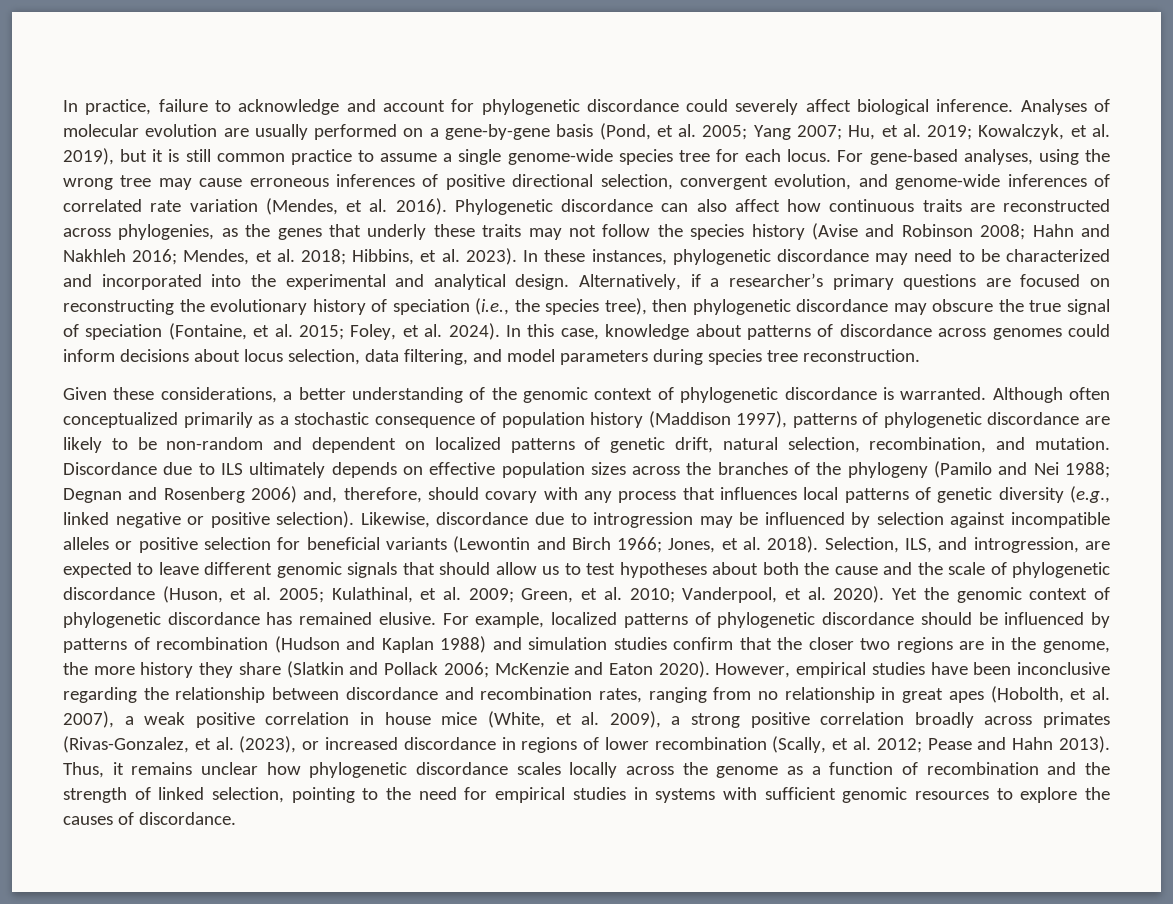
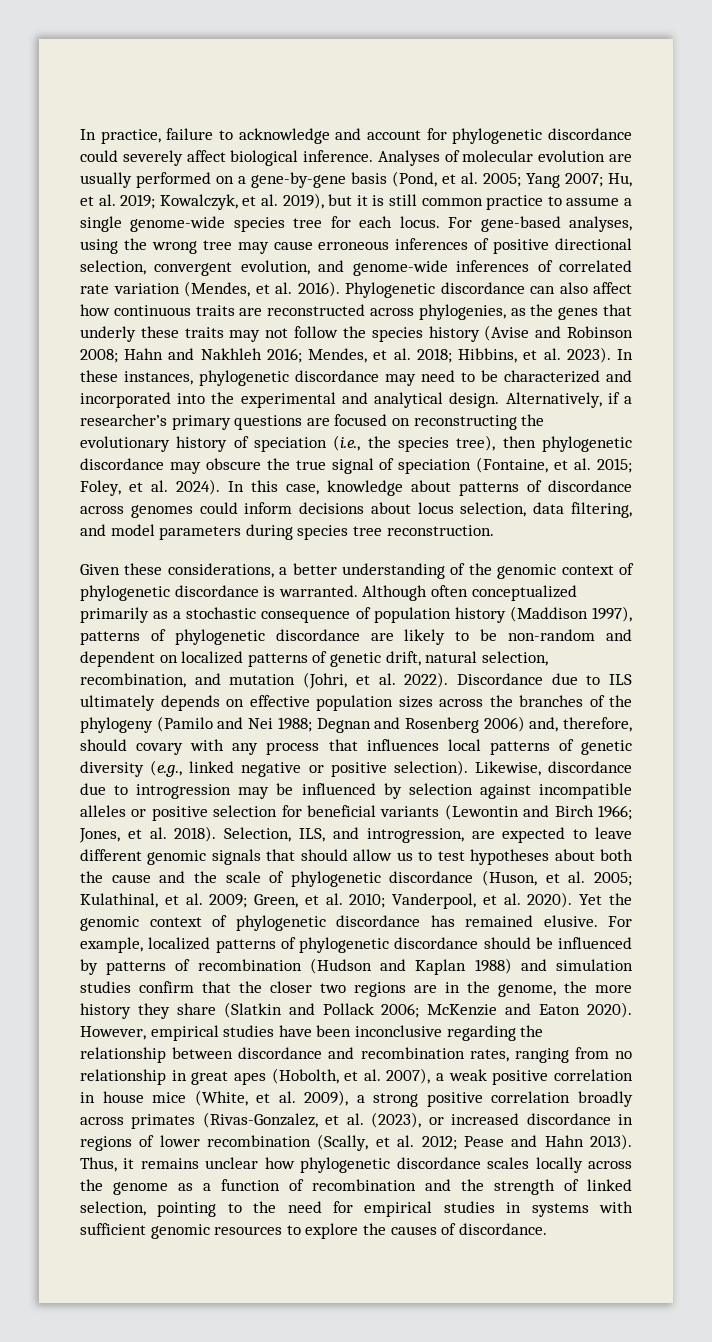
[1035,437,1110,450] mutation. -> [229,672,449,689] mutation (Johri, et al. 2022).

